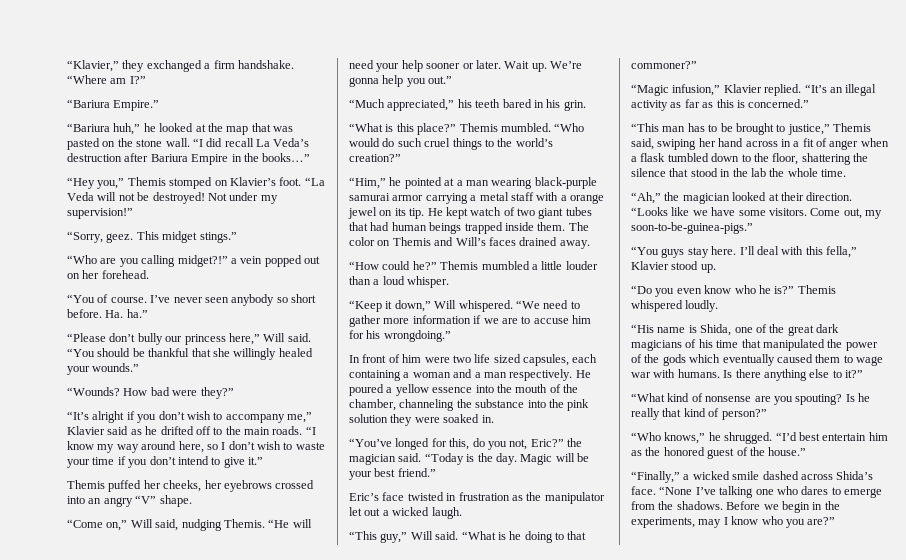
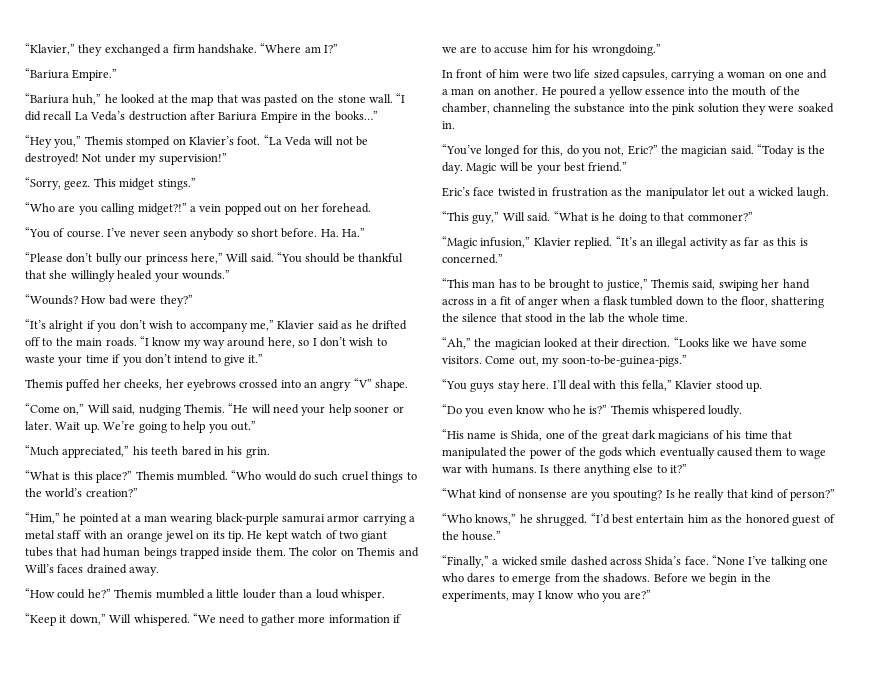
[126,309,148,318] ha.” -> [342,228,366,237] Ha.”
[349,77,379,87] gonna -> [138,422,180,433] going to
[560,195,567,201] a -> [110,532,124,539] an
[572,354,598,363] [349,370,451,381] each containing a woman -> [671,70,804,81] carrying a woman on one
[509,369,573,381] respectively. -> [477,86,539,95] on another.

